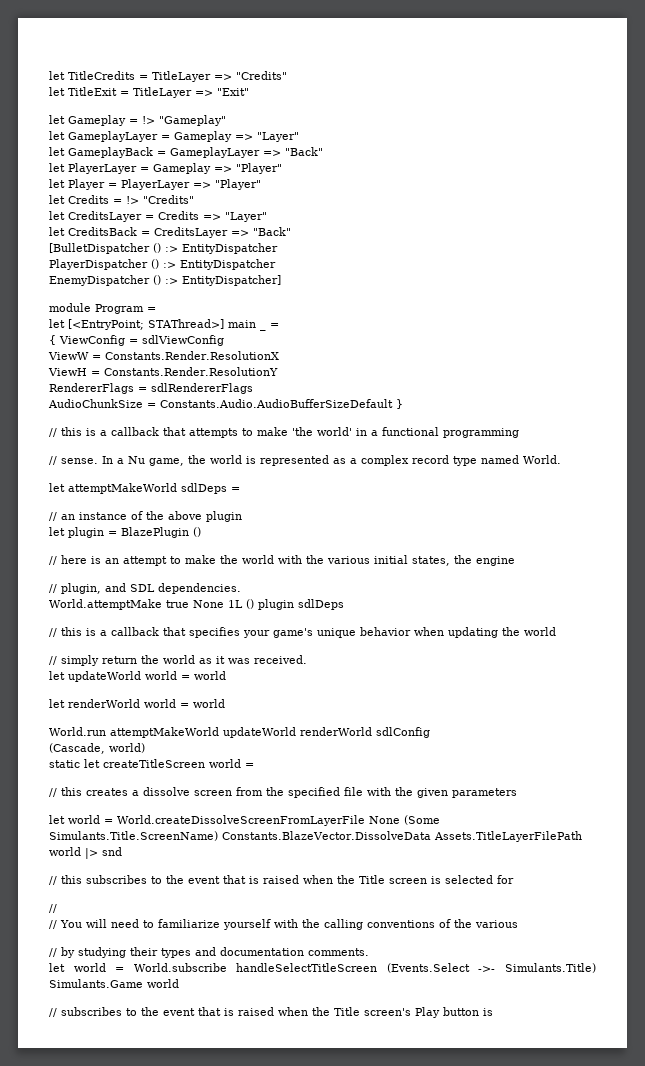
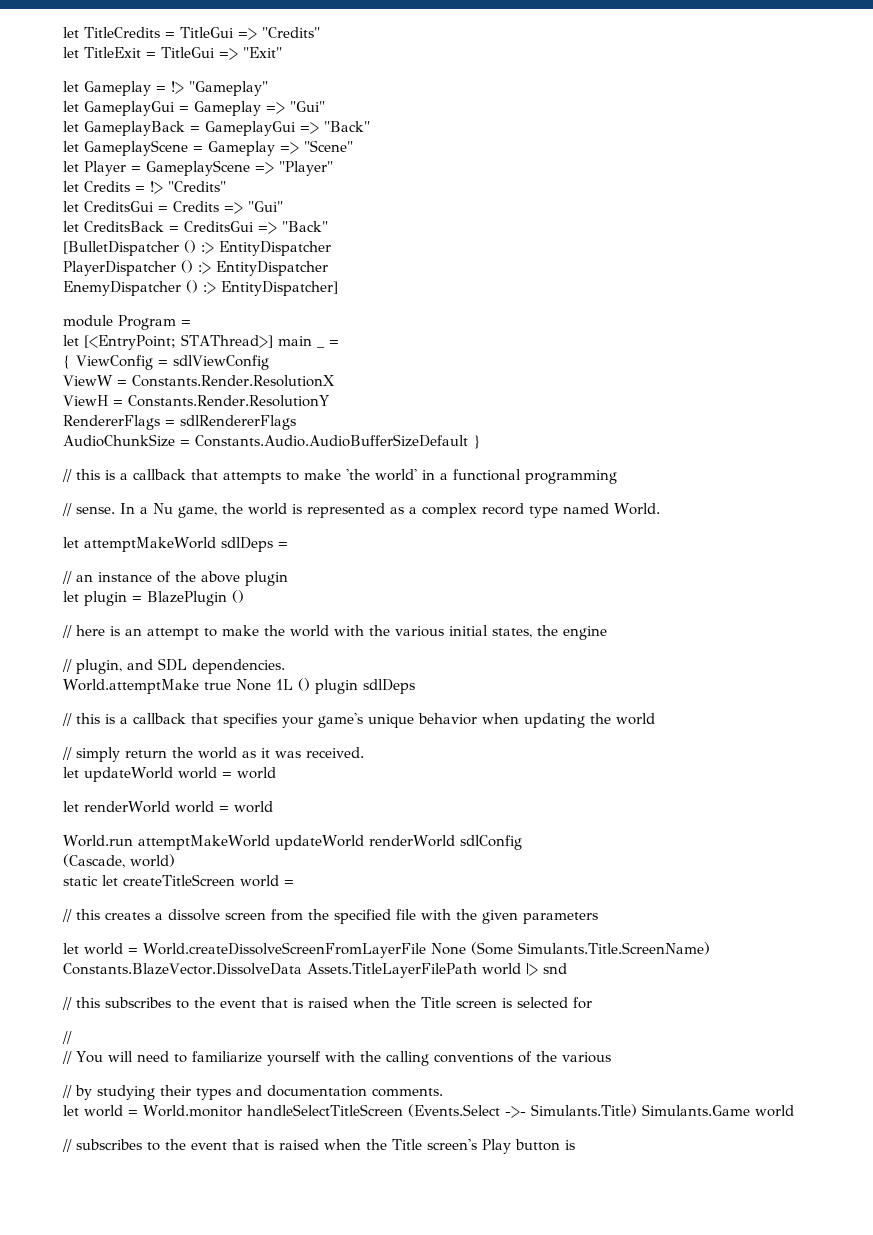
[152,71,211,82] TitleLayer -> [180,27,234,38] TitleGui
[133,87,192,98] TitleLayer -> [161,47,215,58] TitleGui
[68,131,299,142] GameplayLayer = Gameplay => "Layer" -> [84,101,325,116] GameplayGui = Gameplay => "Gui"
[170,147,260,158] GameplayLayer -> [205,121,296,136] GameplayGui
[68,163,282,174] PlayerLayer = Gameplay => "Player" -> [84,140,353,156] GameplayScene = Gameplay => "Scene"
[121,179,190,190] PlayerLayer -> [146,160,250,176] GameplayScene
[68,211,142,222] CreditsLayer -> [84,201,154,212] CreditsGui
[225,212,267,222] "Layer" -> [248,201,283,212] "Gui"
[154,227,228,238] CreditsLayer -> [184,221,254,232] CreditsGui
[133,963,227,972] World.subscribe -> [143,1105,242,1117] World.monitor

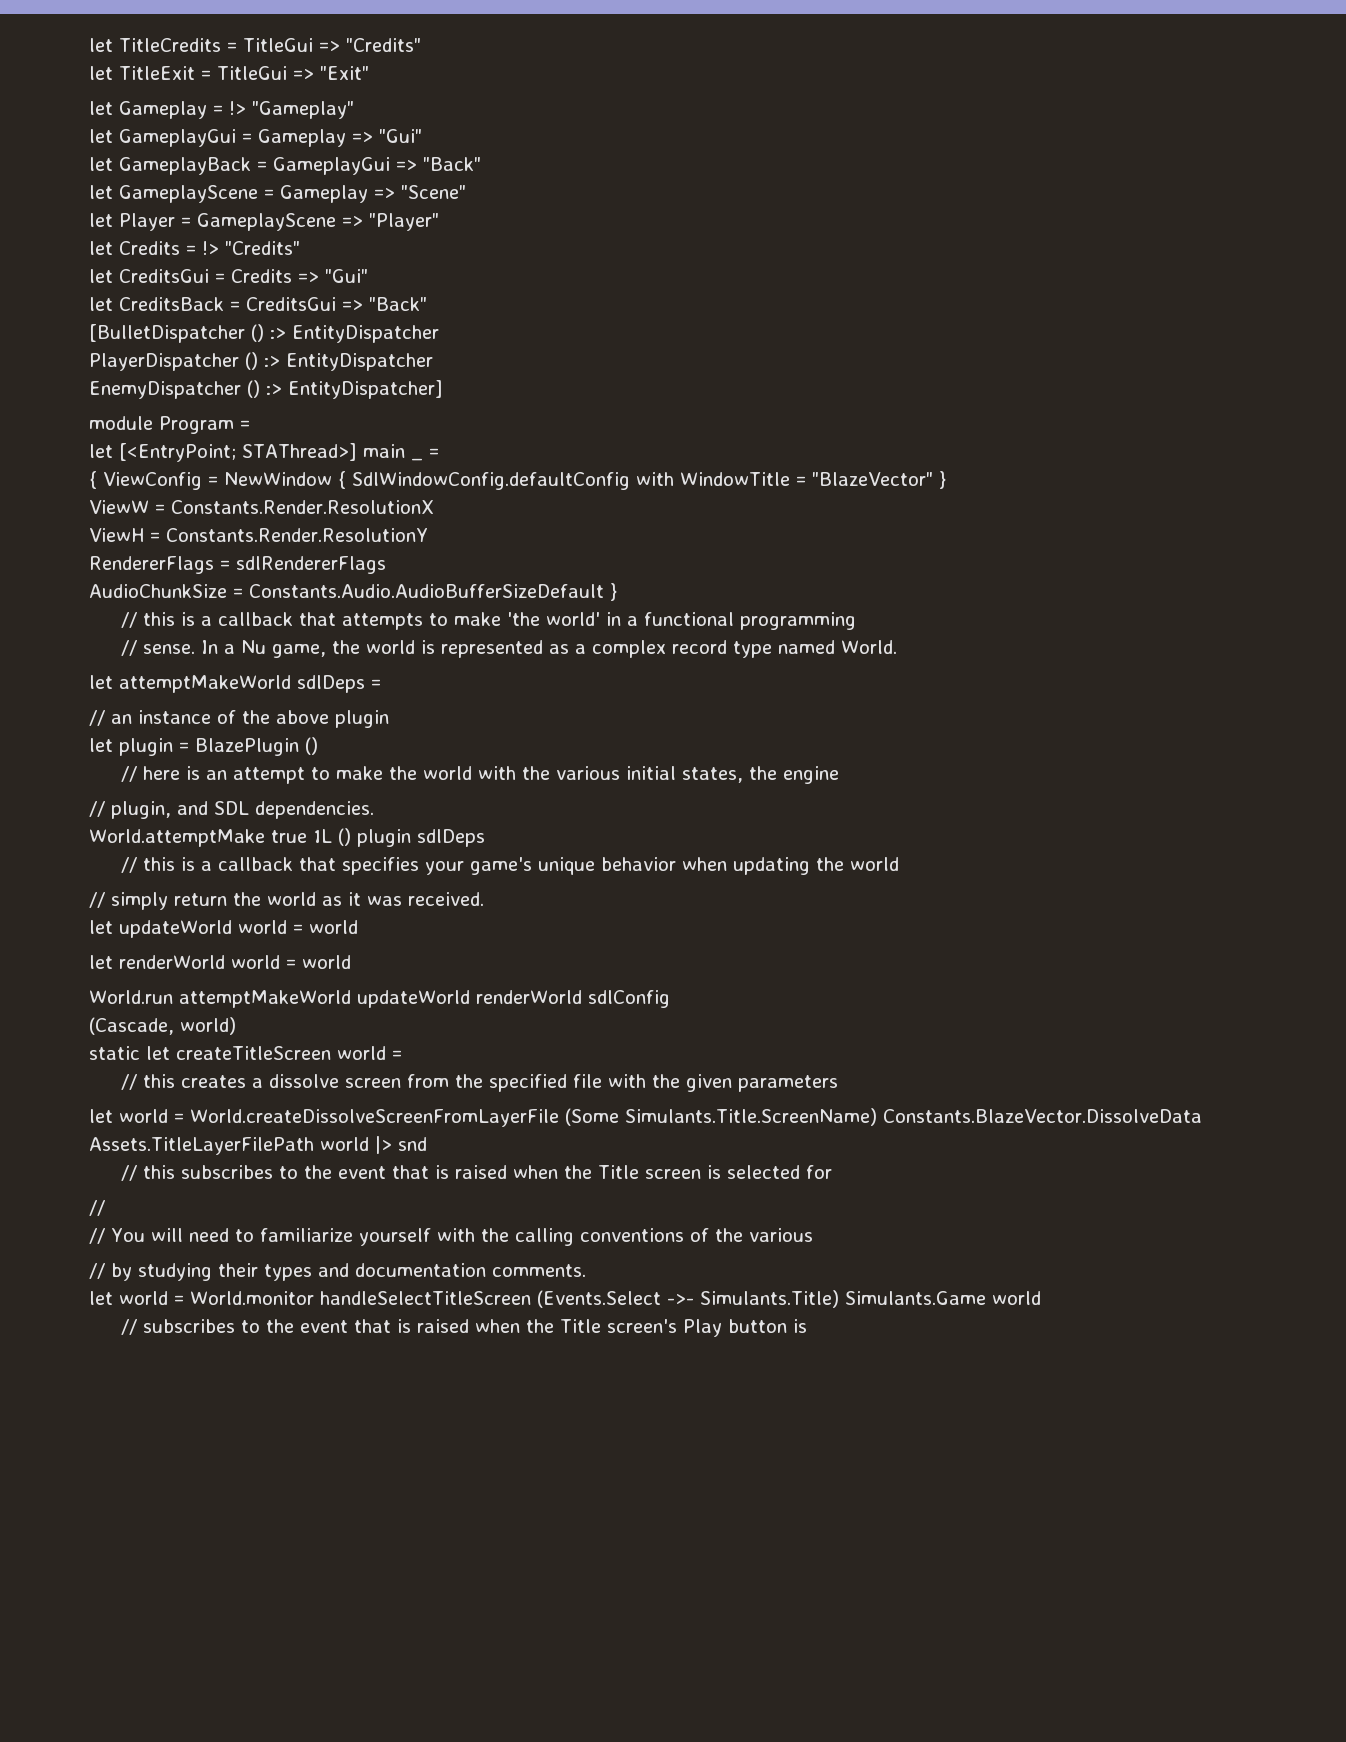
[173,355,269,370] sdlViewConfig -> [224,471,946,490] NewWindow { SdlWindowConfig.defaultConfig with WindowTitle = "BlazeVector" }
[203,679,271,691] true None -> [270,830,307,843] true
[143,942,466,958] World.createDissolveScreenFromLayerFile None -> [190,1109,559,1127] World.createDissolveScreenFromLayerFile

